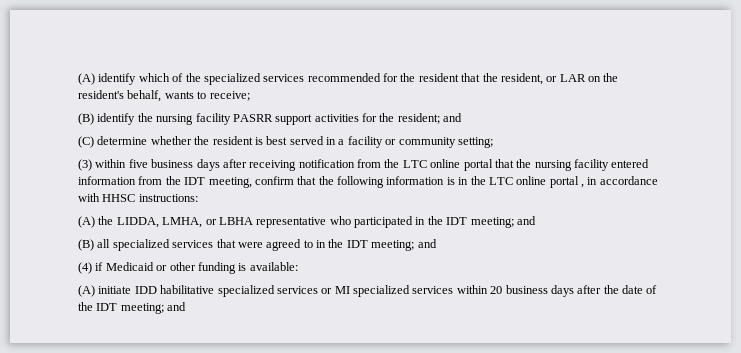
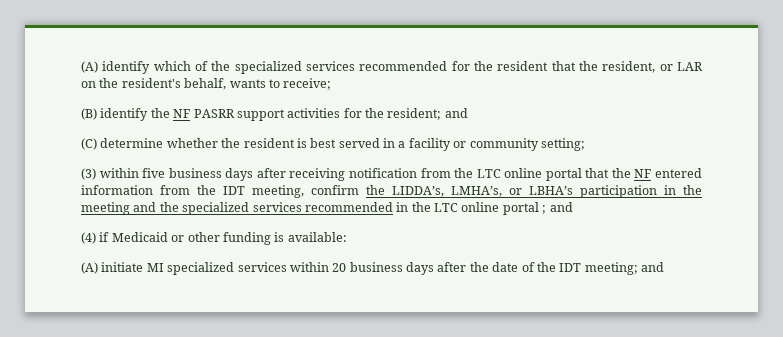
[156,113,231,125] nursing facility -> [173,109,191,118] NF
[534,159,609,171] nursing facility -> [634,169,652,178] NF
[297,176,455,188] that the following information is -> [366,185,702,198] [81,202,393,215] the LIDDA’s, LMHA’s, or LBHA’s participation in the meeting and the specialized services recommended
[581,176,658,188] [78,193,198,202] [78,216,536,228] [78,239,415,251] , in accordance with HHSC instructions: // (A) the LIDDA, LMHA, or LBHA representative who participated in the IDT meeting; and // (B) all specialized services that were agreed to in the IDT meeting; -> [542,205,547,214] ;
[134,285,333,297] IDD habilitative specialized services or -> (144, 267) none

